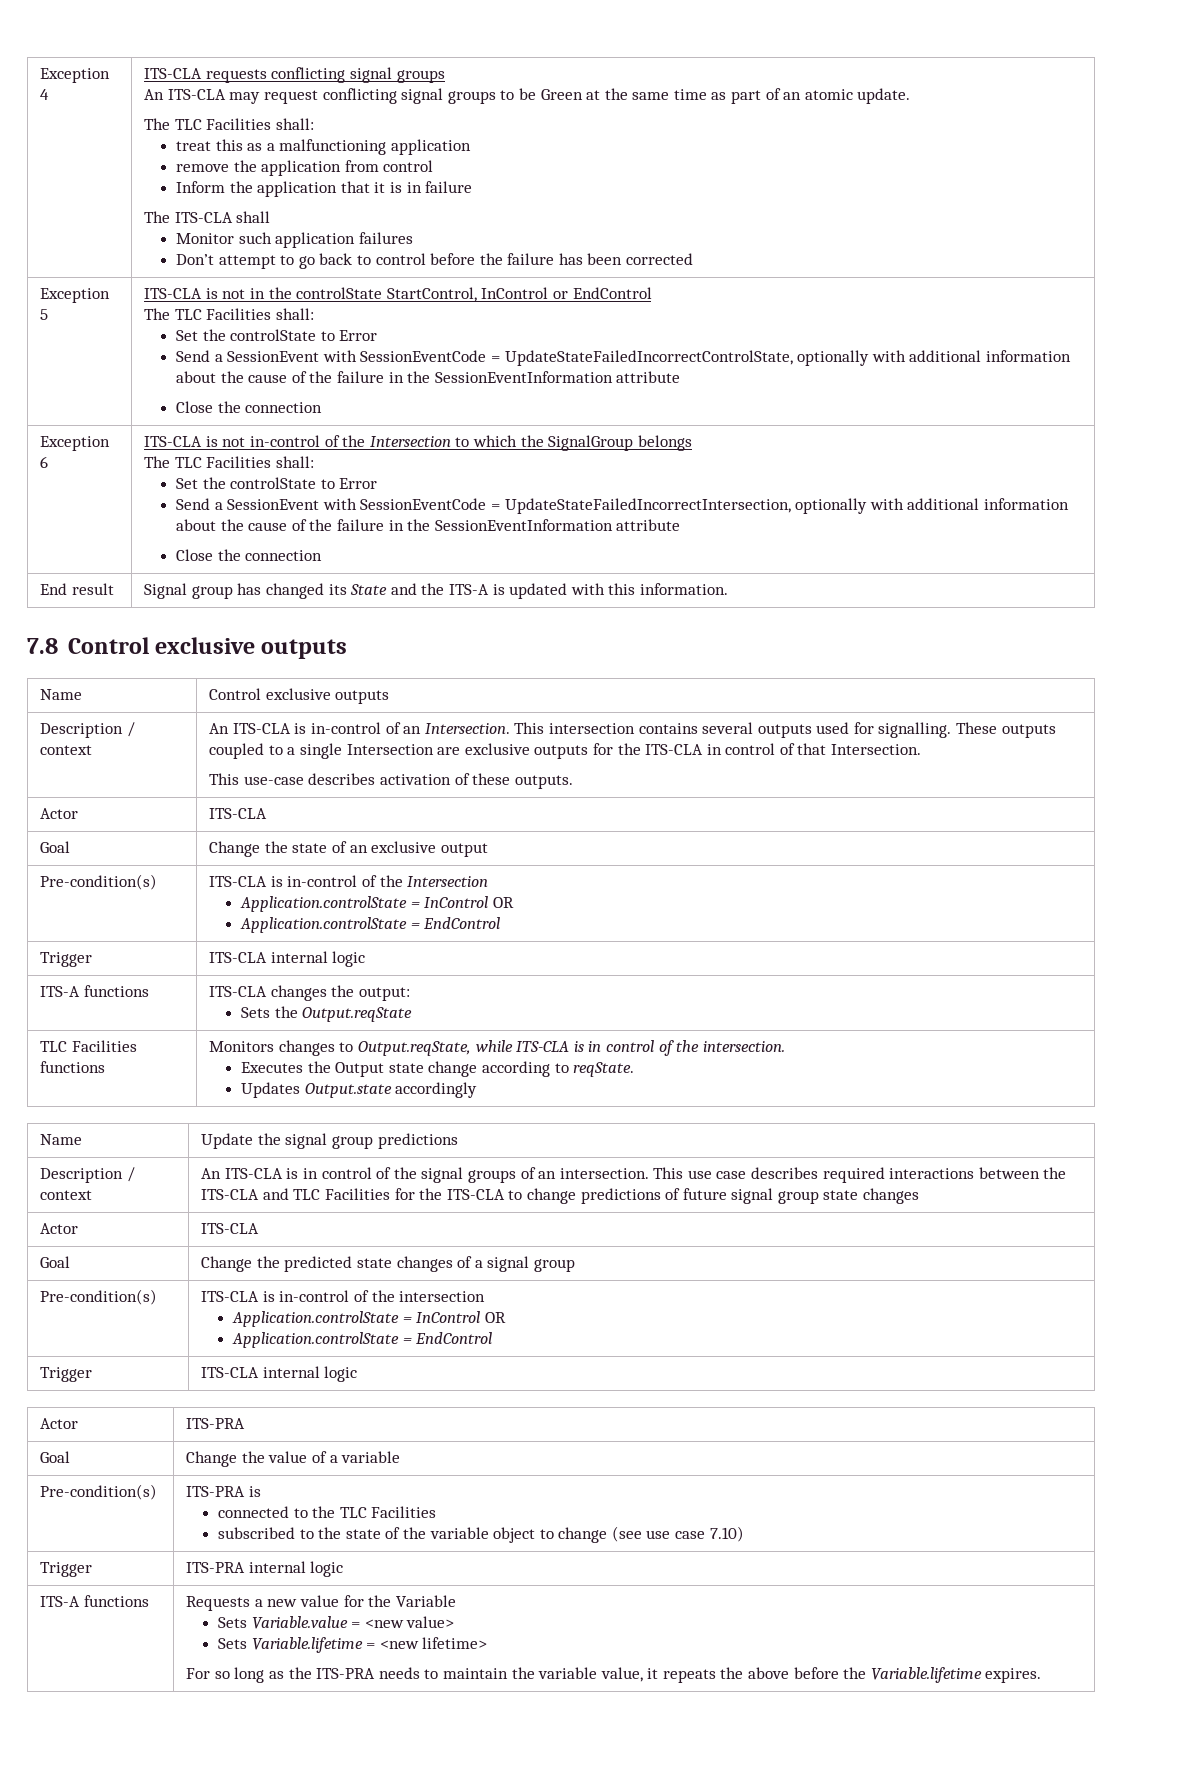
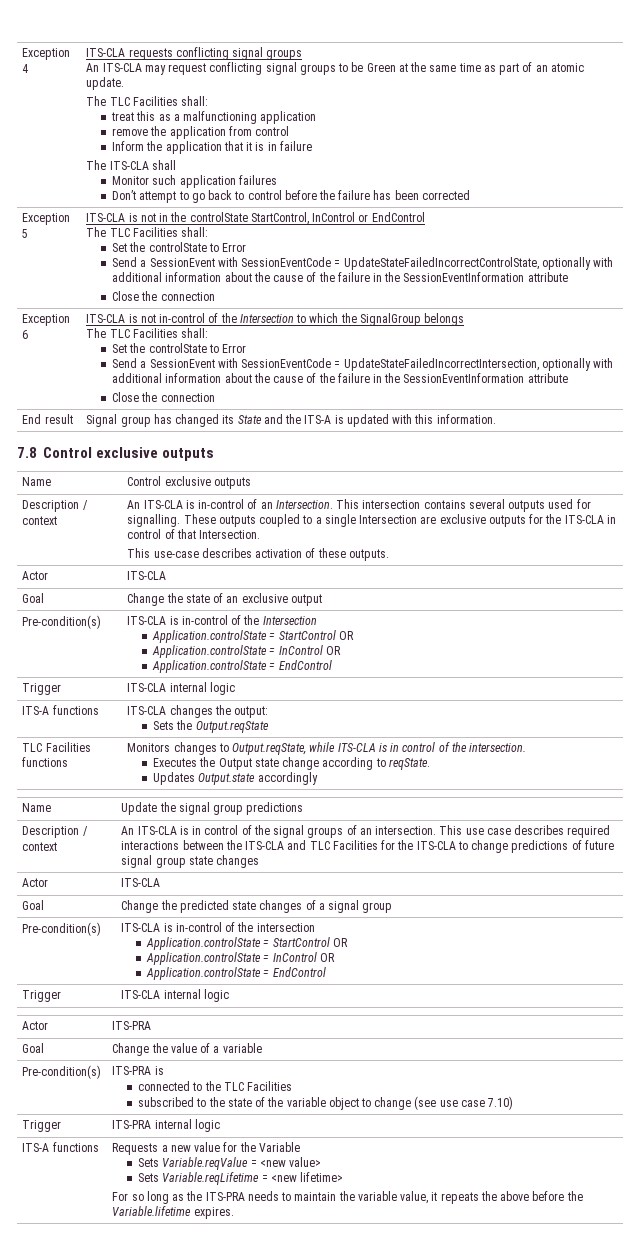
(489, 881) none -> [152,630,354,643] // Application.controlState = StartControl OR
(486, 1296) none -> [146,937,348,950] // Application.controlState = StartControl OR
[251,1616,348,1629] Variable.value -> [162,1157,249,1170] Variable.reqValue
[251,1637,363,1653] Variable.lifetime -> [162,1172,260,1185] Variable.reqLifetime

